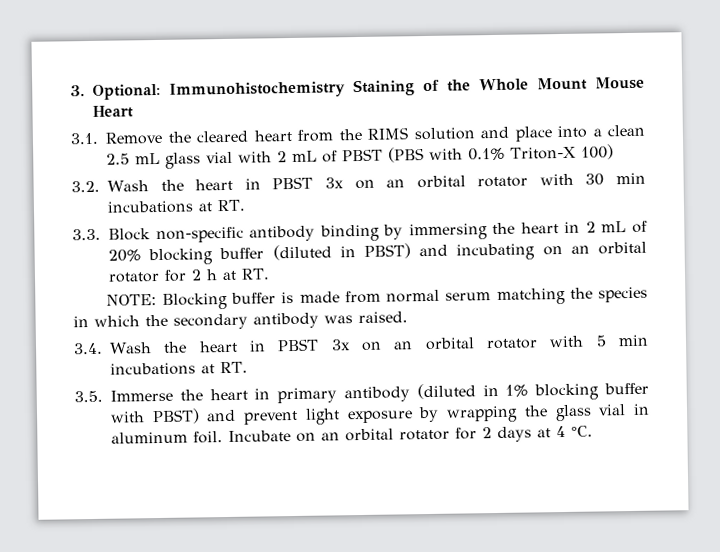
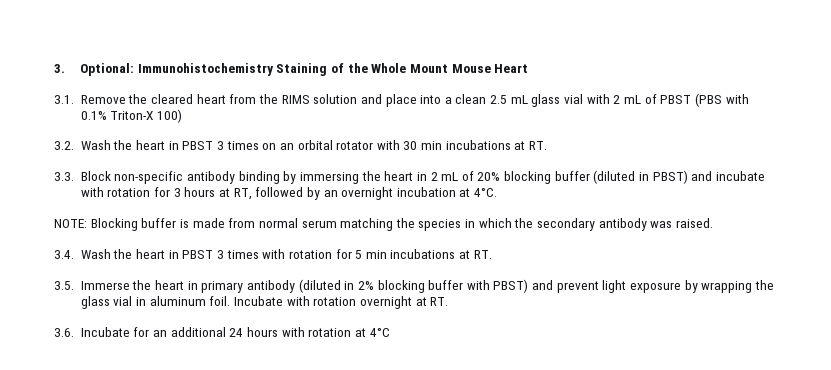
[324,177,344,189] 3x -> [216,141,259,150] 3 times
[456,241,647,261] [108,268,270,283] incubating on an orbital rotator for 2 h at RT. -> [716,171,766,181] [80,187,498,200] incubate with rotation for 3 hours at RT, followed by an overnight incubation at 4°C.
[330,335,585,351] 3x on an orbital rotator with -> [216,249,352,259] 3 times with rotation for
[505,384,529,397] 1% -> [357,281,374,290] 2%
[296,425,593,442] on an orbital rotator for 2 days at 4 °C. -> [286,296,449,309] [54,327,390,337] with rotation overnight at RT. // 3.6. Incubate for an additional 24 hours with rotation at 4°C

